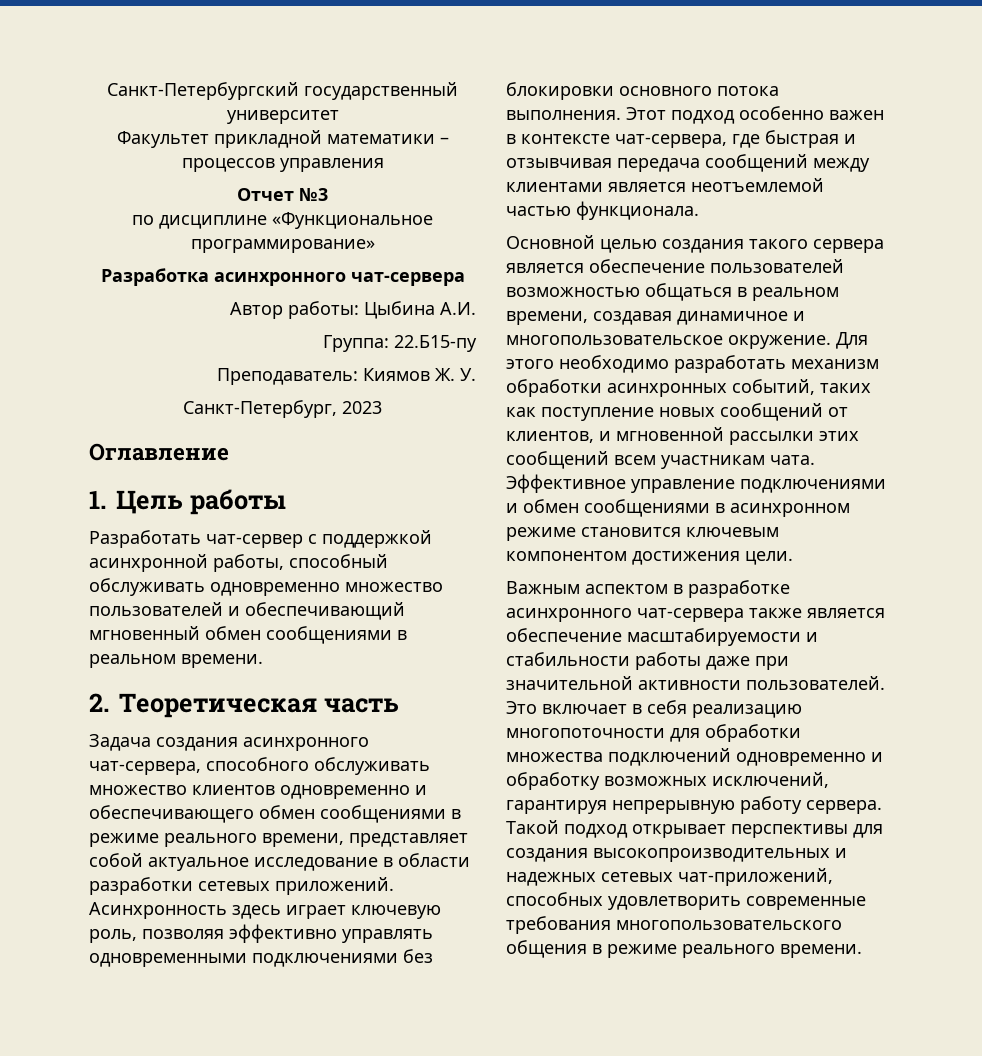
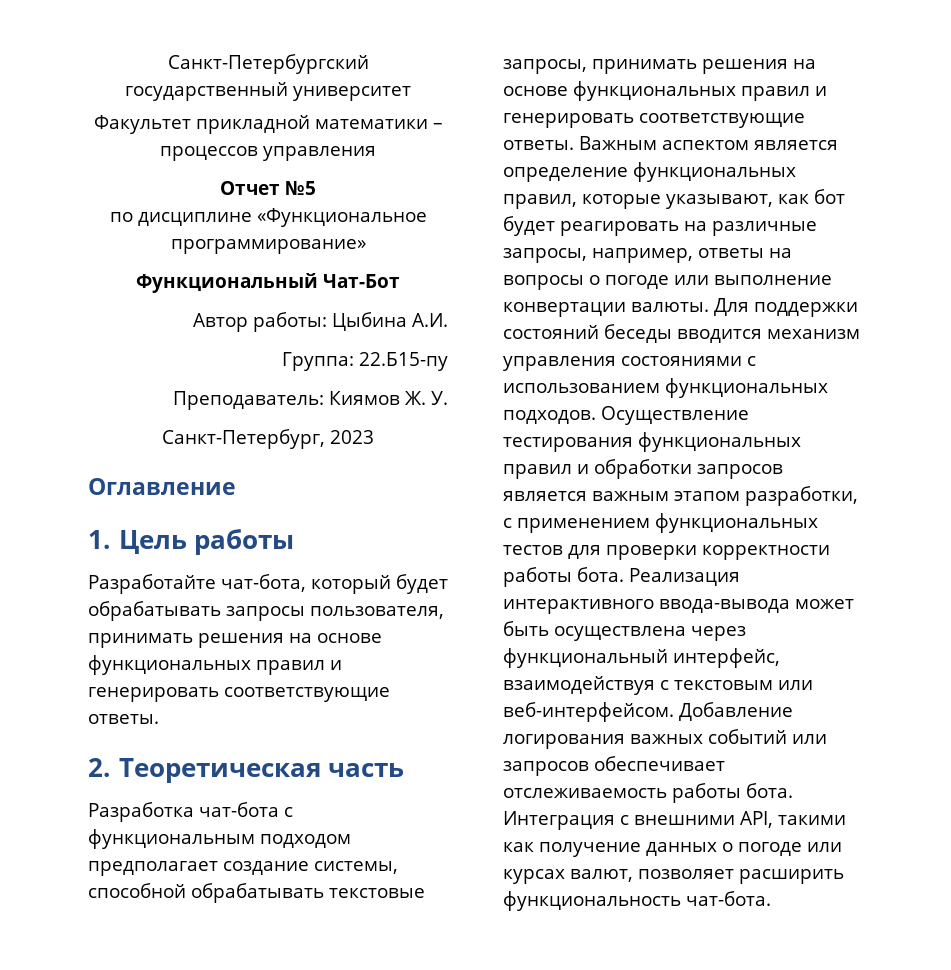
[299,188,328,201] №3 -> [285,181,316,195] №5
[100,268,465,286] Разработка асинхронного чат-сервера -> [136,273,400,293] Функциональный Чат-Бот
[89,530,432,548] [89,554,388,572] [89,578,443,596] [89,602,405,620] [89,626,407,644] [89,654,263,668] [89,693,399,718] [89,734,369,751] [89,757,430,775] [89,785,427,799] [89,805,461,823] [89,833,468,847] [89,853,470,871] [89,877,394,895] [89,902,441,919] [89,924,433,943] [89,949,433,967] [506,82,779,100] [506,106,884,124] [506,130,856,148] [506,154,870,172] [506,178,824,192] [506,201,699,220] [506,235,884,253] [506,259,844,273] [506,283,839,301] [506,311,805,325] [506,332,868,349] [506,355,879,373] [506,379,871,397] [506,403,848,421] [506,427,859,445] [506,451,815,469] [506,474,886,493] [506,499,850,517] [506,527,779,541] [506,551,793,565] [506,580,790,598] [506,608,885,622] [506,628,818,646] [506,652,789,670] [506,676,885,690] [506,700,802,718] [506,724,801,742] [506,748,883,766] [506,772,829,790] [506,796,882,814] [506,820,883,838] [506,848,847,862] [506,868,833,886] [506,892,866,910] [506,916,842,934] [506,940,862,958] Разработать чат-сервер с поддержкой асинхронной работы, способный обслуживать одновременно множество пользователей и обеспечивающий мгновенный обмен сообщениями в реальном времени. // 2. Теоретическая часть // Задача создания асинхронного чат-сервера, способного обслуживать множество клиентов одновременно и обеспечивающего обмен сообщениями в режиме реального времени, представляет собой актуальное исследование в области разработки сетевых приложений. Асинхронность здесь играет ключевую роль, позволяя эффективно управлять одновременными подключениями без блокировки основного потока выполнения. Этот подход особенно важен в контексте чат-сервера, где быстрая и отзывчивая передача сообщений между клиентами является неотъемлемой частью функционала. // Основной целью создания такого сервера является обеспечение пользователей возможностью общаться в реальном времени, создавая динамичное и многопользовательское окружение. Для этого необходимо разработать механизм обработки асинхронных событий, таких как поступление новых сообщений от клиентов, и мгновенной рассылки этих сообщений всем участникам чата. Эффективное управление подключениями и обмен сообщениями в асинхронном режиме становится ключевым компонентом достижения цели. // Важным аспектом в разработке асинхронного чат-сервера также является обеспечение масштабируемости и стабильности работы даже при значительной активности пользователей. Это включает в себя реализацию многопоточности для обработки множества подключений одновременно и обработку возможных исключений, гарантируя непрерывную работу сервера. Такой подход открывает перспективы для создания высокопроизводительных и надежных сетевых чат-приложений, способных удовлетворить современные требования многопользовательского общения в режиме реального времени. -> [88,574,448,594] [88,601,444,621] [88,633,382,648] [88,655,342,675] [88,687,390,702] [88,714,159,724] [88,758,405,783] [88,802,293,822] [88,829,351,849] [88,861,398,876] [88,883,425,903] [503,59,816,74] [503,81,827,101] [503,113,805,128] [503,136,838,150] [503,162,796,182] [503,189,845,209] [503,216,817,236] [503,248,792,263] [503,275,832,290] [503,298,858,317] [503,324,860,343] [503,356,756,371] [503,378,828,398] [503,406,749,425] [503,432,801,452] [503,459,783,479] [503,486,858,506] [503,513,818,533] [503,545,830,560] [503,567,740,587] [503,599,854,614] [503,621,746,641] [503,648,780,668] [503,676,813,695] [503,702,793,722] [503,729,827,749] [503,756,725,776] [503,783,793,803] [503,811,846,830] [503,842,842,857] [503,869,844,884] [503,891,771,911] Разработайте чат-бота, который будет обрабатывать запросы пользователя, принимать решения на основе функциональных правил и генерировать соответствующие ответы. // 2. Теоретическая часть // Разработка чат-бота с функциональным подходом предполагает создание системы, способной обрабатывать текстовые запросы, принимать решения на основе функциональных правил и генерировать соответствующие ответы. Важным аспектом является определение функциональных правил, которые указывают, как бот будет реагировать на различные запросы, например, ответы на вопросы о погоде или выполнение конвертации валюты. Для поддержки состояний беседы вводится механизм управления состояниями с использованием функциональных подходов. Осуществление тестирования функциональных правил и обработки запросов является важным этапом разработки, с применением функциональных тестов для проверки корректности работы бота. Реализация интерактивного ввода-вывода может быть осуществлена через функциональный интерфейс, взаимодействуя с текстовым или веб-интерфейсом. Добавление логирования важных событий или запросов обеспечивает отслеживаемость работы бота. Интеграция с внешними API, такими как получение данных о погоде или курсах валют, позволяет расширить функциональность чат-бота.

